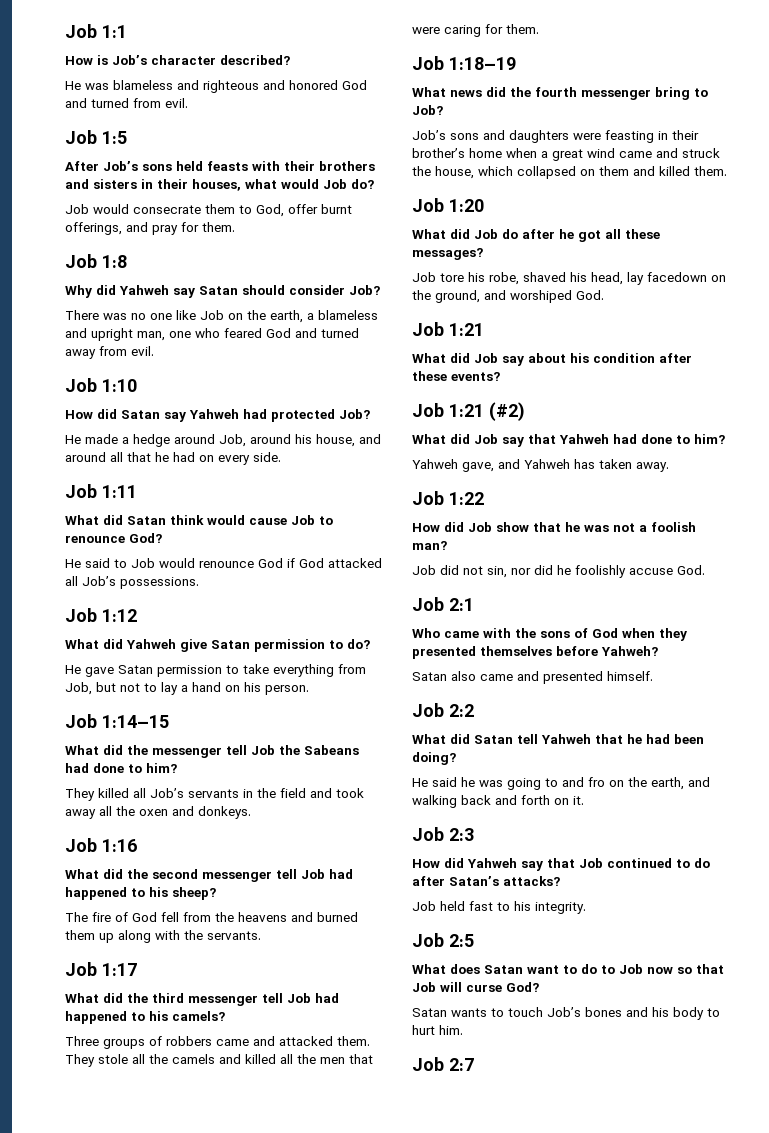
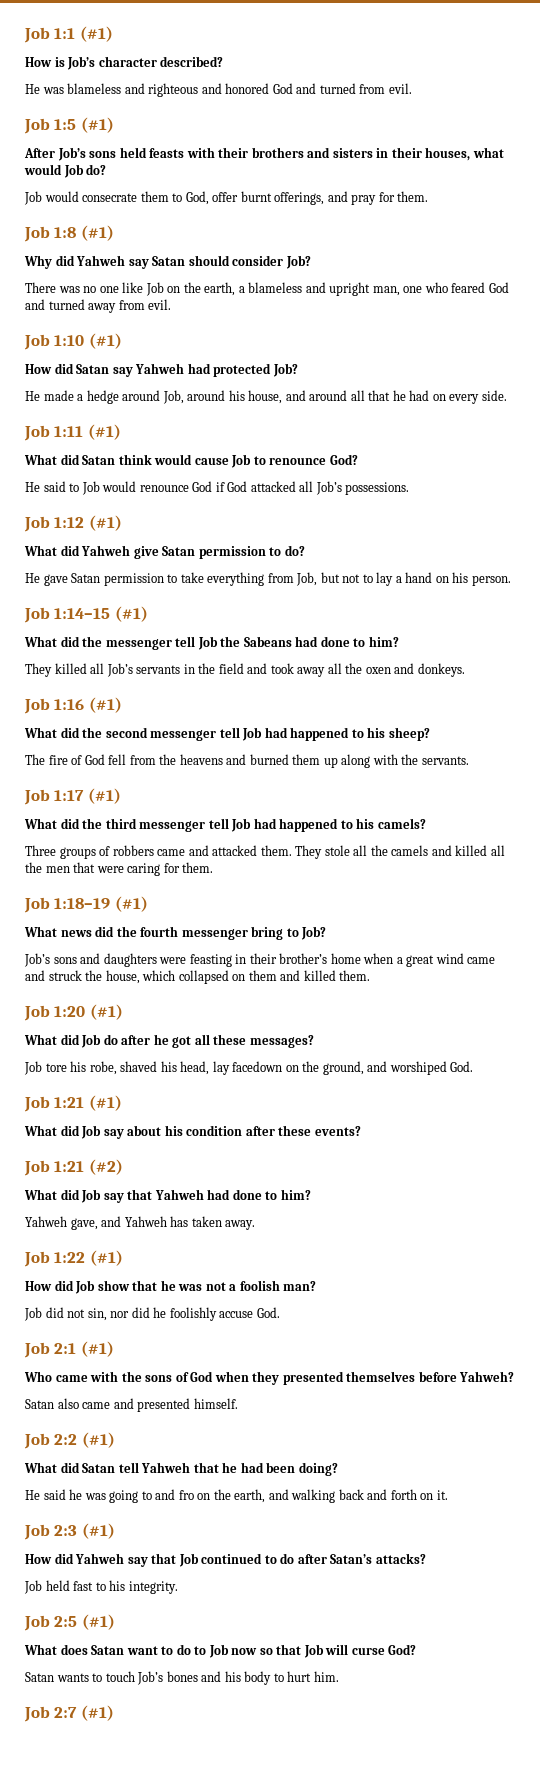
(127, 31) none -> [79,26,113,42] (#1)
(127, 137) none -> [80,117,114,133] (#1)
(127, 261) none -> [80,225,114,241] (#1)
(137, 385) none -> [88,333,122,349] (#1)
(137, 491) none -> [87,424,121,440] (#1)
(137, 615) none -> [88,515,122,531] (#1)
(169, 721) none -> [114,606,148,622] (#1)
(137, 845) none -> [88,697,122,713] (#1)
(137, 969) none -> [87,788,121,804] (#1)
(516, 63) none -> [114,896,148,912] (#1)
(484, 205) none -> [89,1004,123,1020] (#1)
(484, 329) none -> [88,1095,122,1111] (#1)
(484, 498) none -> [89,1250,123,1266] (#1)
(474, 604) none -> [80,1341,114,1357] (#1)
(474, 710) none -> [81,1432,115,1448] (#1)
(474, 834) none -> [81,1523,115,1539] (#1)
(474, 940) none -> [81,1614,115,1630] (#1)
(474, 1064) none -> [80,1705,114,1721] (#1)

